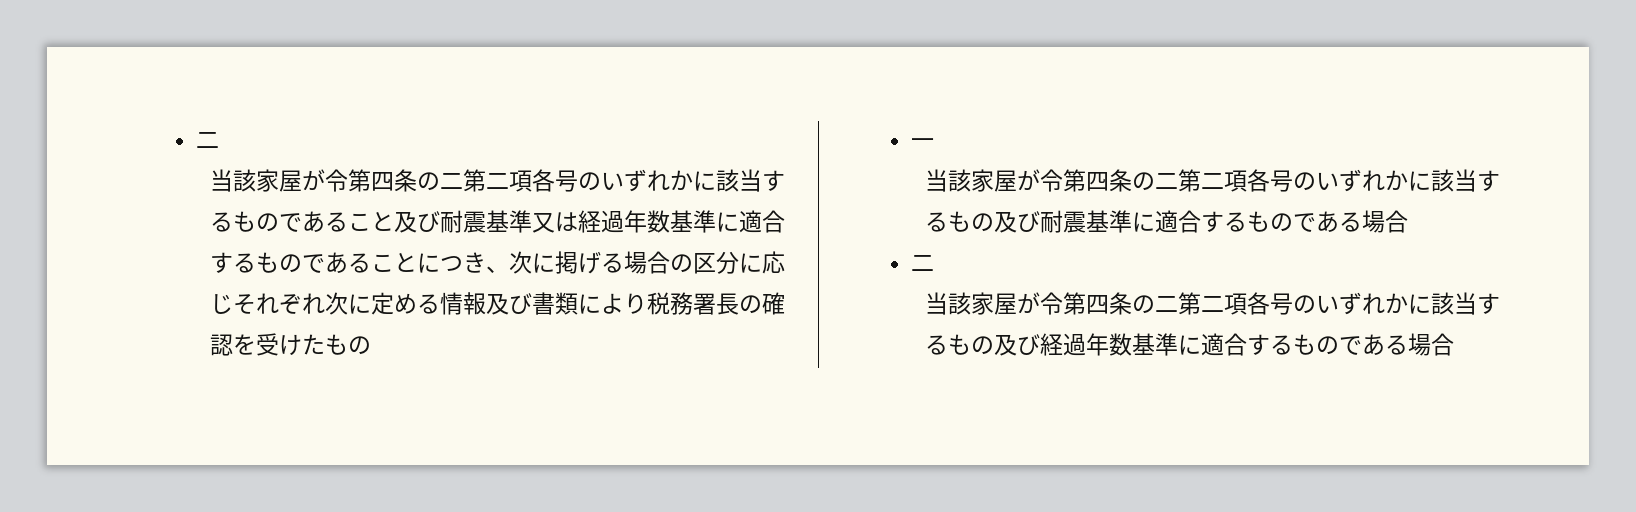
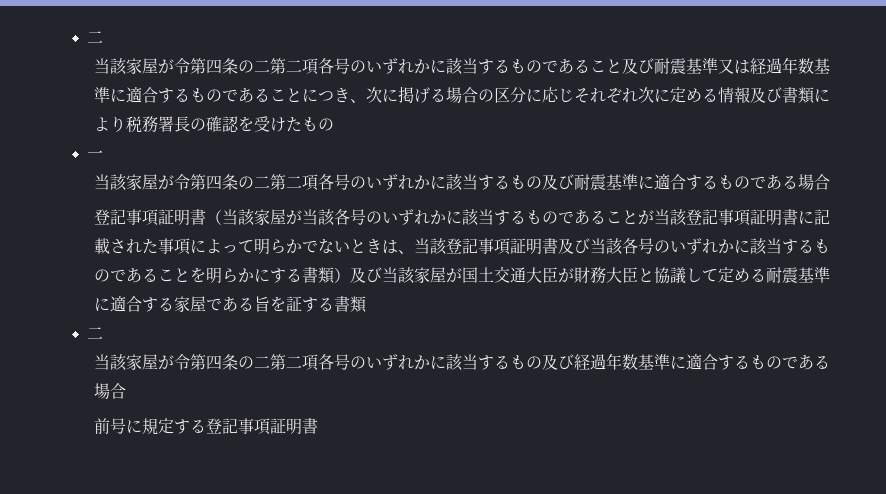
(1409, 221) none -> [93,209,830,226] [93,238,830,255] [93,266,830,284] [93,295,367,313] // 登記事項証明書（当該家屋が当該各号のいずれかに該当するものであることが当該登記事項証明書に記載された事項によって明らかでないときは、当該登記事項証明書及び当該各号のいずれかに該当するものであることを明らかにする書類）及び当該家屋が国土交通大臣が財務大臣と協議して定める耐震基準に適合する家屋である旨を証する書類
(1455, 344) none -> [93,418,318,435] // 前号に規定する登記事項証明書

